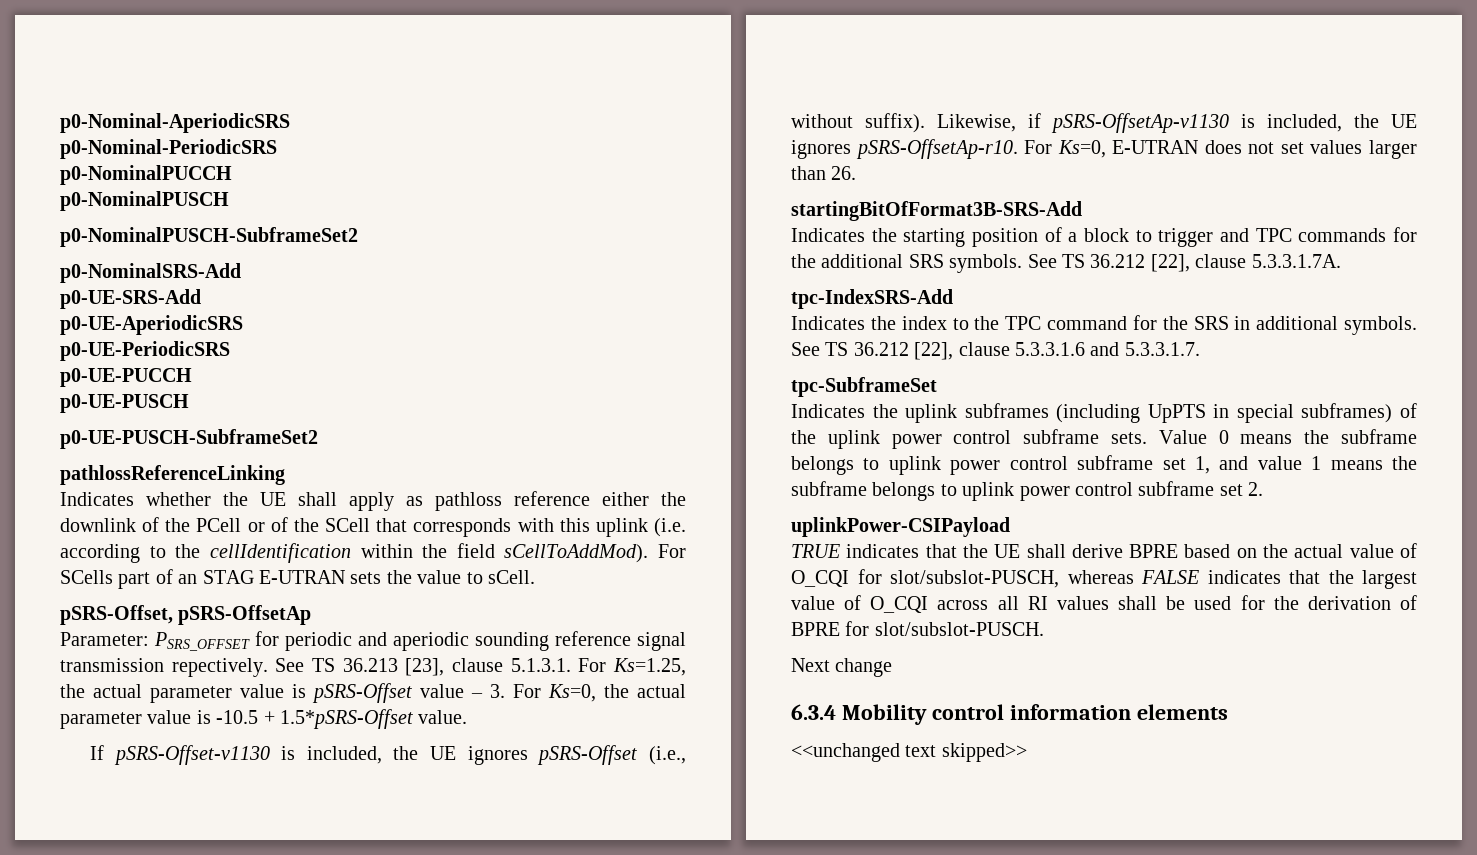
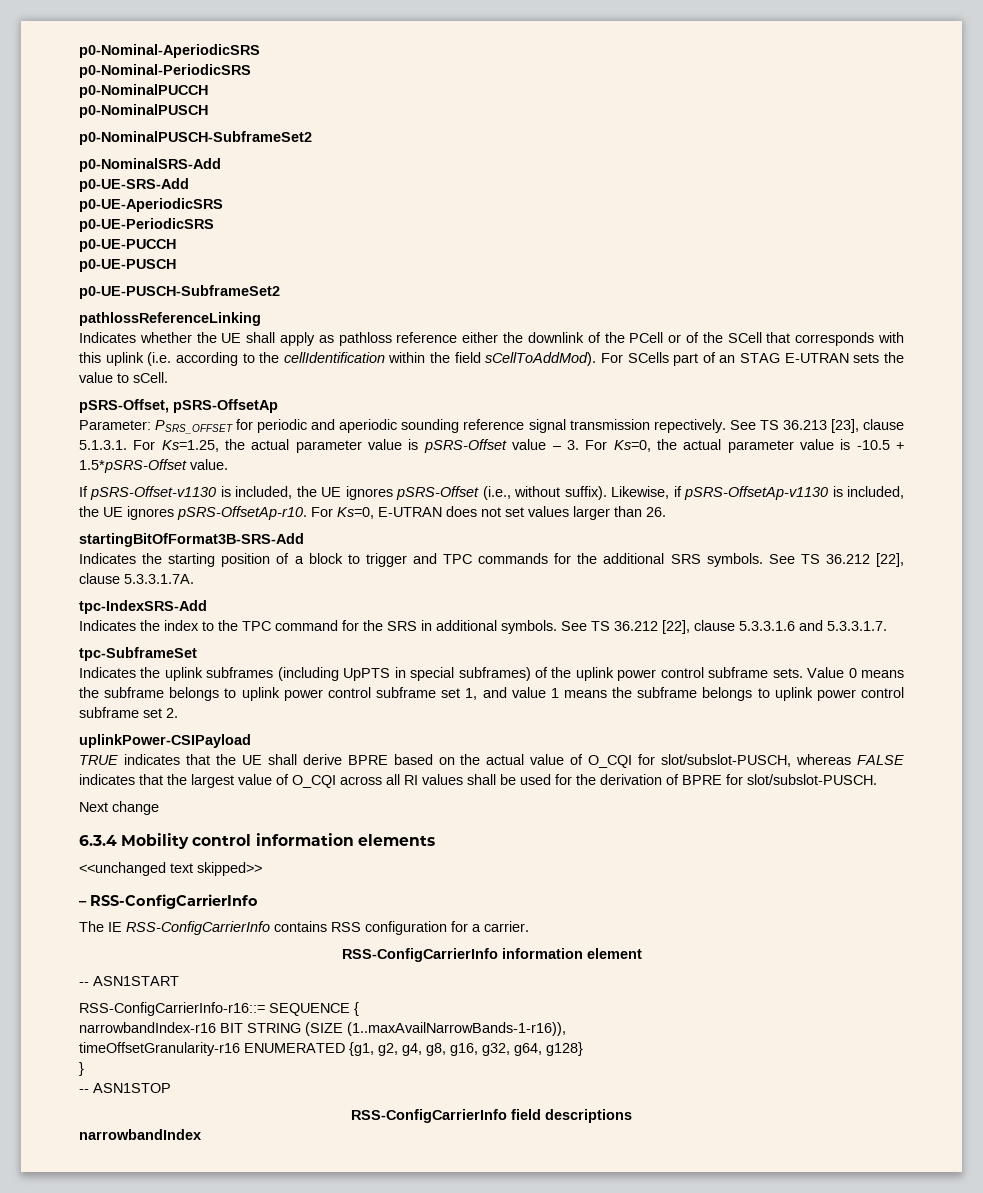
(1027, 752) none -> [79,894,258,909] [79,921,529,935] [341,948,642,962] [79,976,179,986] [79,1002,359,1016] [79,1022,566,1036] [79,1042,583,1056] [79,1062,84,1076] [79,1083,171,1093] [351,1109,632,1123] [79,1129,201,1140] // – RSS-ConfigCarrierInfo // The IE RSS-ConfigCarrierInfo contains RSS configuration for a carrier. // RSS-ConfigCarrierInfo information element // -- ASN1START // RSS-ConfigCarrierInfo-r16::= SEQUENCE { // narrowbandIndex-r16 BIT STRING (SIZE (1..maxAvailNarrowBands-1-r16)), // timeOffsetGranularity-r16 ENUMERATED {g1, g2, g4, g8, g16, g32, g64, g128} // } // -- ASN1STOP // RSS-ConfigCarrierInfo field descriptions // narrowbandIndex

